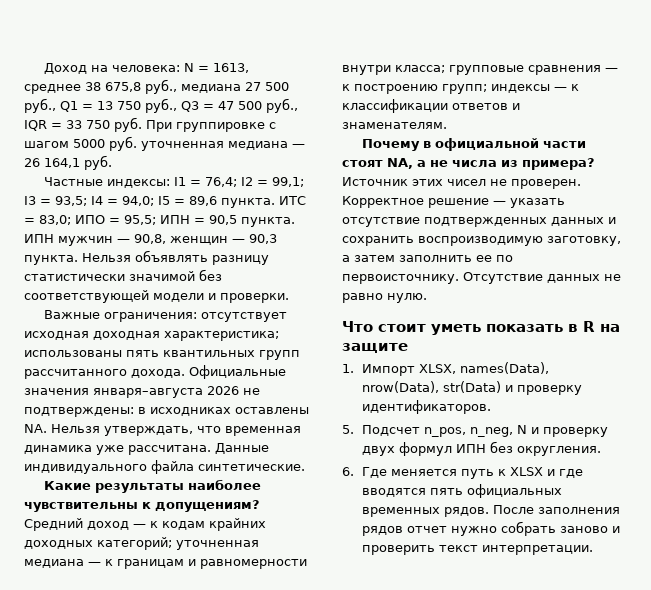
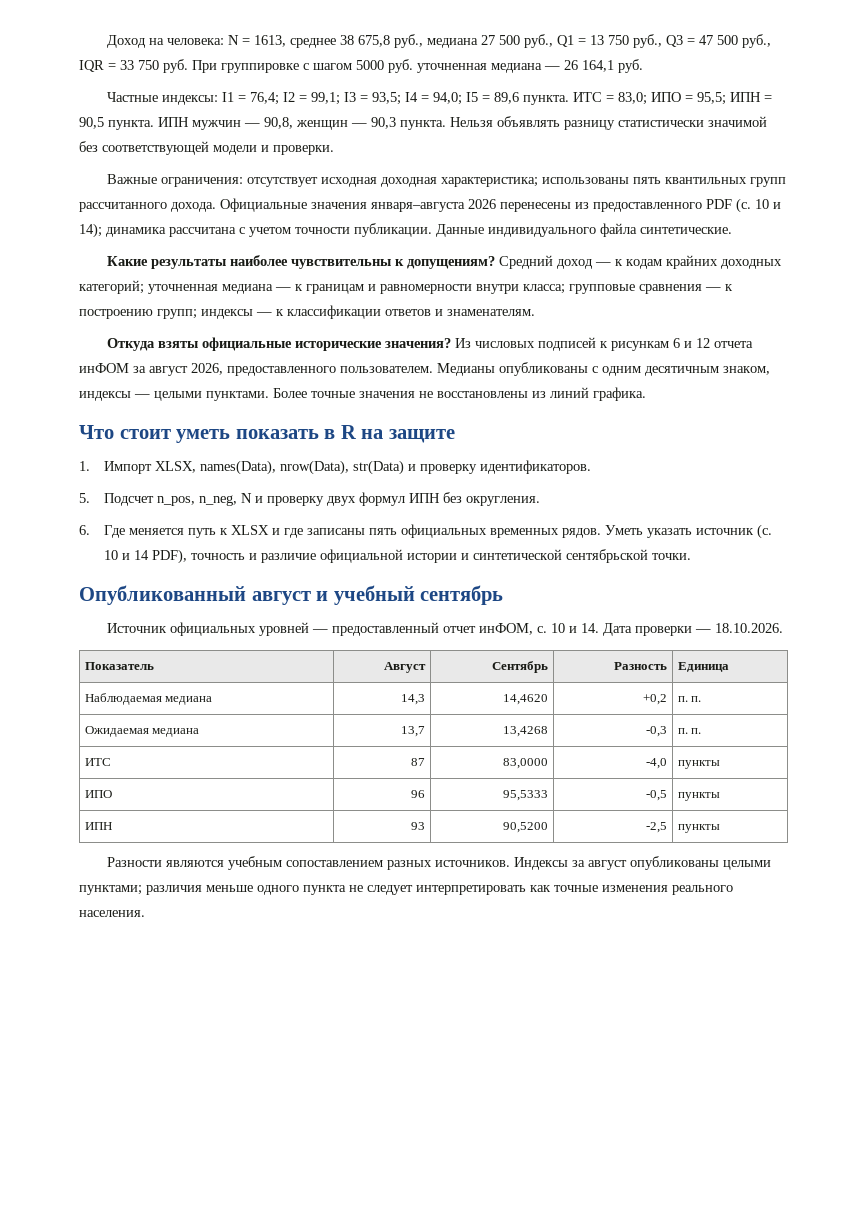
[243,388,260,395] [24,407,309,417] [24,424,301,436] [24,445,211,455] не подтверждены: в исходниках оставлены NA. Нельзя утверждать, что временная динамика уже рассчитана. -> [500,198,781,213] [79,223,432,238] перенесены из предоставленного PDF (с. 10 и 14); динамика рассчитана с учетом точности публикации.
[361,138,586,151] [342,158,595,170] [342,177,581,189] [342,196,565,208] [342,217,616,227] [342,236,621,246] [342,255,513,262] [342,272,621,284] [342,293,427,303] Почему в официальной части стоят NA, а не числа из примера? Источник этих чисел не проверен. Корректное решение — указать отсутствие подтвержденных данных и сохранить воспроизводимую заготовку, а затем заполнить ее по первоисточнику. Отсутствие данных не равно нулю. -> [107,337,754,351] [79,362,770,376] [79,387,646,401] Откуда взяты официальные исторические значения? Из числовых подписей к рисункам 6 и 12 отчета инФОМ за август 2026, предоставленного пользователем. Медианы опубликованы с одним десятичным знаком, индексы — целыми пунктами. Более точные значения не восстановлены из линий графика.
[361,488,426,497] вводятся -> [306,528,365,535] записаны
[492,505,620,514] [361,521,620,536] [361,545,593,555] После заполнения рядов отчет нужно собрать заново и проверить текст интерпретации. -> [604,524,772,539] [103,549,691,564] [79,585,504,605] [107,622,784,636] [84,662,154,670] [384,662,427,673] [492,661,549,673] [614,662,668,670] [677,662,729,672] [84,693,213,705] [401,694,426,705] [503,694,549,705] [643,694,668,705] [677,696,702,702] [84,726,200,737] [401,726,426,737] [503,726,549,737] [646,726,668,737] [677,728,702,734] [84,758,111,766] [411,758,426,766] [503,758,549,769] [646,758,668,769] [677,760,720,769] [84,790,112,798] [411,790,426,798] [503,790,549,801] [646,790,668,801] [677,792,720,801] [84,822,112,830] [411,822,426,830] [503,822,549,833] [646,822,668,833] [677,824,720,833] [107,856,772,870] [79,885,733,895] [79,910,145,917] Уметь указать источник (с. 10 и 14 PDF), точность и различие официальной истории и синтетической сентябрьской точки. // Опубликованный август и учебный сентябрь // Источник официальных уровней — предоставленный отчет инФОМ, с. 10 и 14. Дата проверки — 18.10.2026. // Показатель | Август | Сентябрь | Разность | Единица // Наблюдаемая медиана | 14,3 | 14,4620 | +0,2 | п. п. // Ожидаемая медиана | 13,7 | 13,4268 | -0,3 | п. п. // ИТС | 87 | 83,0000 | -4,0 | пункты // ИПО | 96 | 95,5333 | -0,5 | пункты // ИПН | 93 | 90,5200 | -2,5 | пункты // Разности являются учебным сопоставлением разных источников. Индексы за август опубликованы целыми пунктами; различия меньше одного пункта не следует интерпретировать как точные изменения реального населения.

